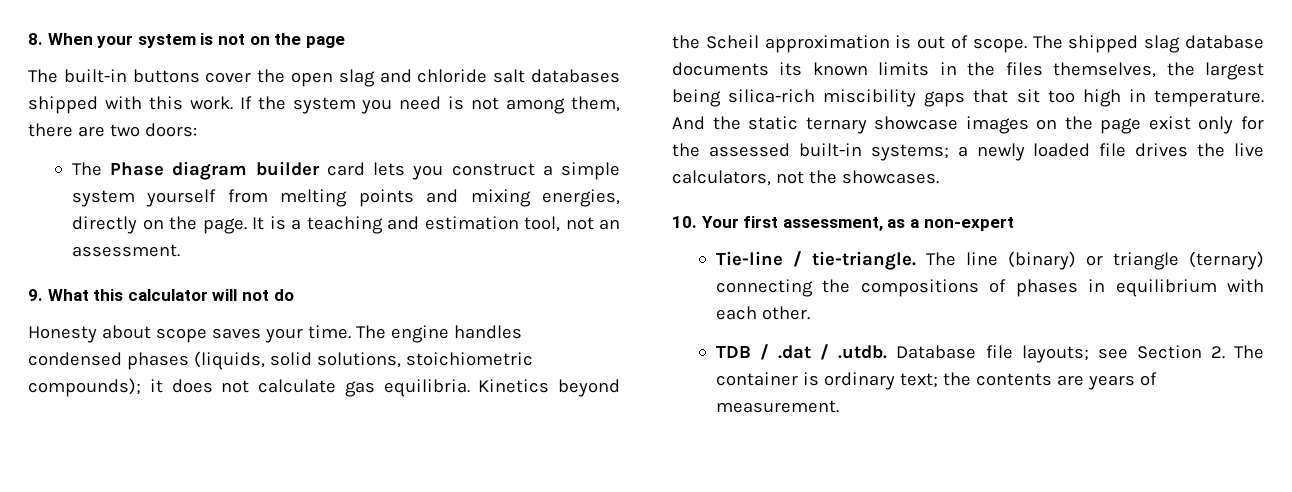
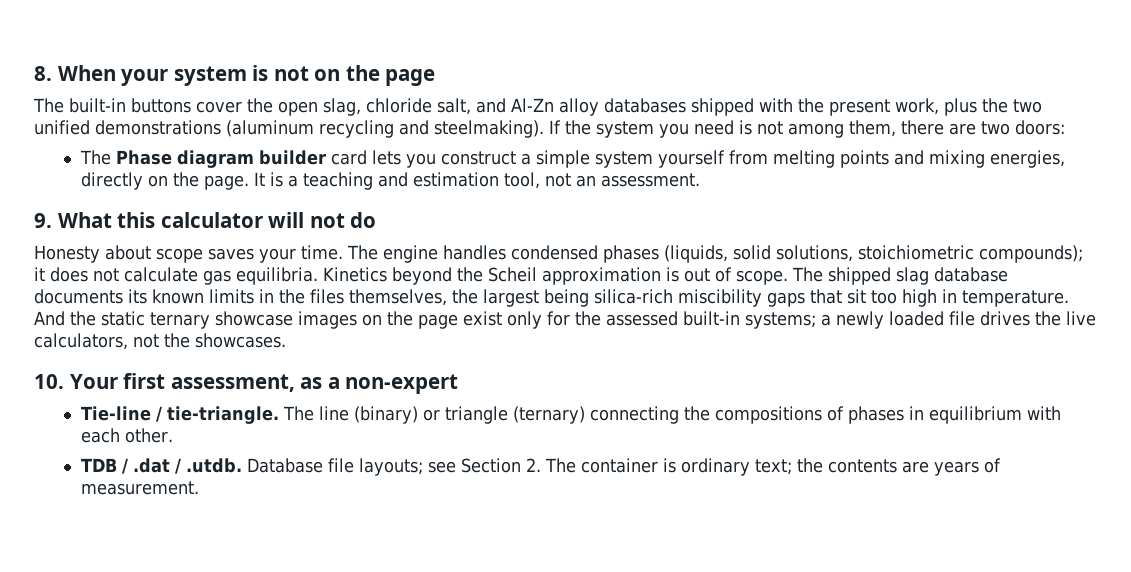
[338,69,620,87] [28,96,233,114] slag and chloride salt databases shipped with this work. -> [323,98,1042,116] [34,120,544,138] slag, chloride salt, and Al-Zn alloy databases shipped with the present work, plus the two unified demonstrations (aluminum recycling and steelmaking).

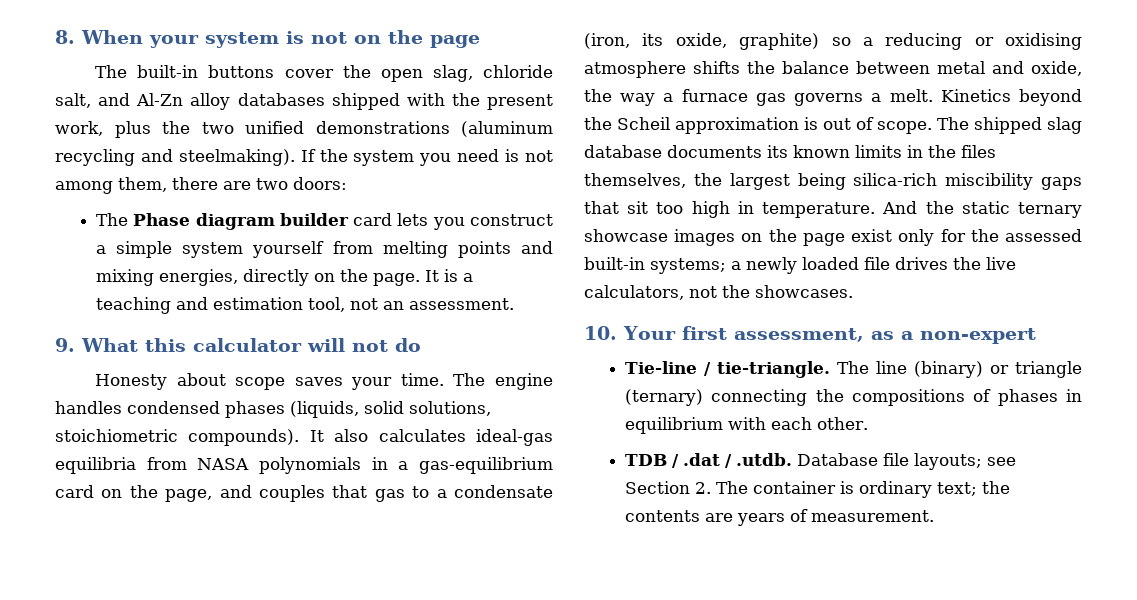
[979,245,1083,263] [34,267,318,285] compounds); it does not calculate gas equilibria. -> [188,429,553,446] [55,457,553,474] [55,485,553,502] [584,33,1082,50] [584,61,1082,78] [584,89,933,106] compounds). It also calculates ideal-gas equilibria from NASA polynomials in a gas-equilibrium card on the page, and couples that gas to a condensate (iron, its oxide, graphite) so a reducing or oxidising atmosphere shifts the balance between metal and oxide, the way a furnace gas governs a melt.

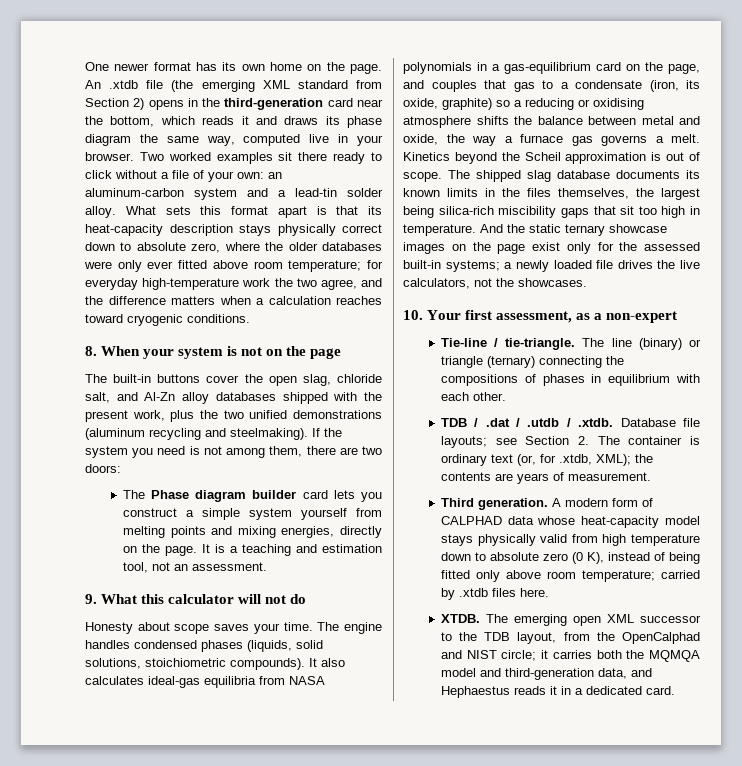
(55, 37) none -> [85,62,383,74] [85,80,382,92] [85,98,383,110] [85,116,382,128] [85,134,383,146] [85,152,382,164] [85,170,282,182] [85,188,383,200] [85,206,382,218] [85,224,382,236] [85,242,382,253] [84,260,383,272] [85,278,382,290] [85,296,382,305] [85,314,250,326] One newer format has its own home on the page. An .xtdb file (the emerging XML standard from Section 2) opens in the third-generation card near the bottom, which reads it and draws its phase diagram the same way, computed live in your browser. Two worked examples sit there ready to click without a file of your own: an aluminum-carbon system and a lead-tin solder alloy. What sets this format apart is that its heat-capacity description stays physically correct down to absolute zero, where the older databases were only ever fitted above room temperature; for everyday high-temperature work the two agree, and the difference matters when a calculation reaches toward cryogenic conditions. //
[736,453,793,466] .utdb. -> [527,418,614,427] .utdb / .xtdb.
[937,482,978,496] text; -> [490,454,631,466] text (or, for .xtdb, XML);
(935, 516) none -> [440,498,653,510] [440,516,700,528] [440,534,700,546] [440,552,701,564] [440,570,700,582] [440,588,549,600] [440,614,701,626] [440,632,700,644] [440,650,701,662] [440,668,652,680] [440,686,675,698] // Third generation. A modern form of CALPHAD data whose heat-capacity model stays physically valid from high temperature down to absolute zero (0 K), instead of being fitted only above room temperature; carried by .xtdb files here. // XTDB. The emerging open XML successor to the TDB layout, from the OpenCalphad and NIST circle; it carries both the MQMQA model and third-generation data, and Hephaestus reads it in a dedicated card.

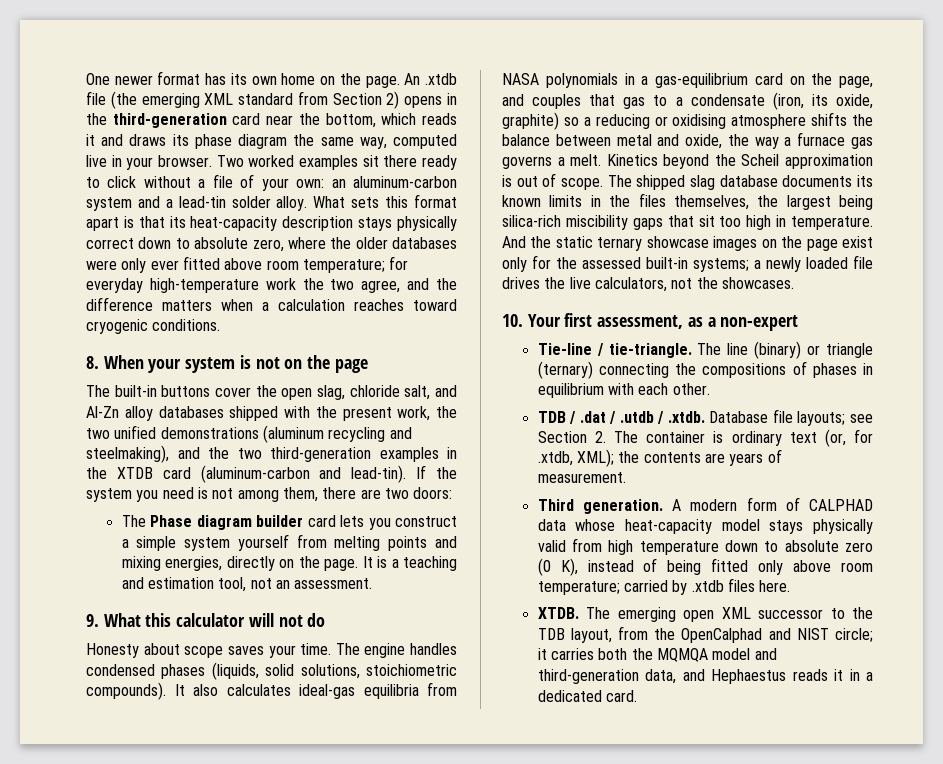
[170,410,195,422] plus -> (431, 413) none
[230,428,308,440] steelmaking). -> [86,445,457,463] [86,465,407,483] steelmaking), and the two third-generation examples in the XTDB card (aluminum-carbon and lead-tin).

